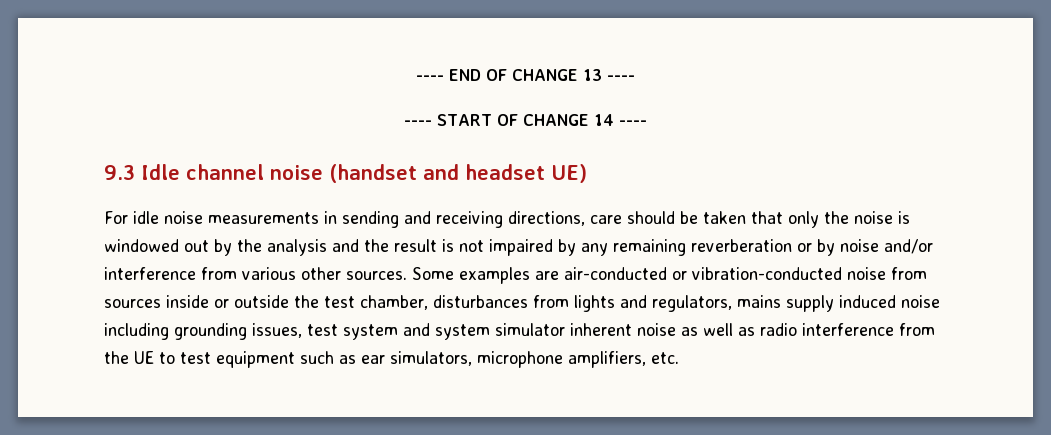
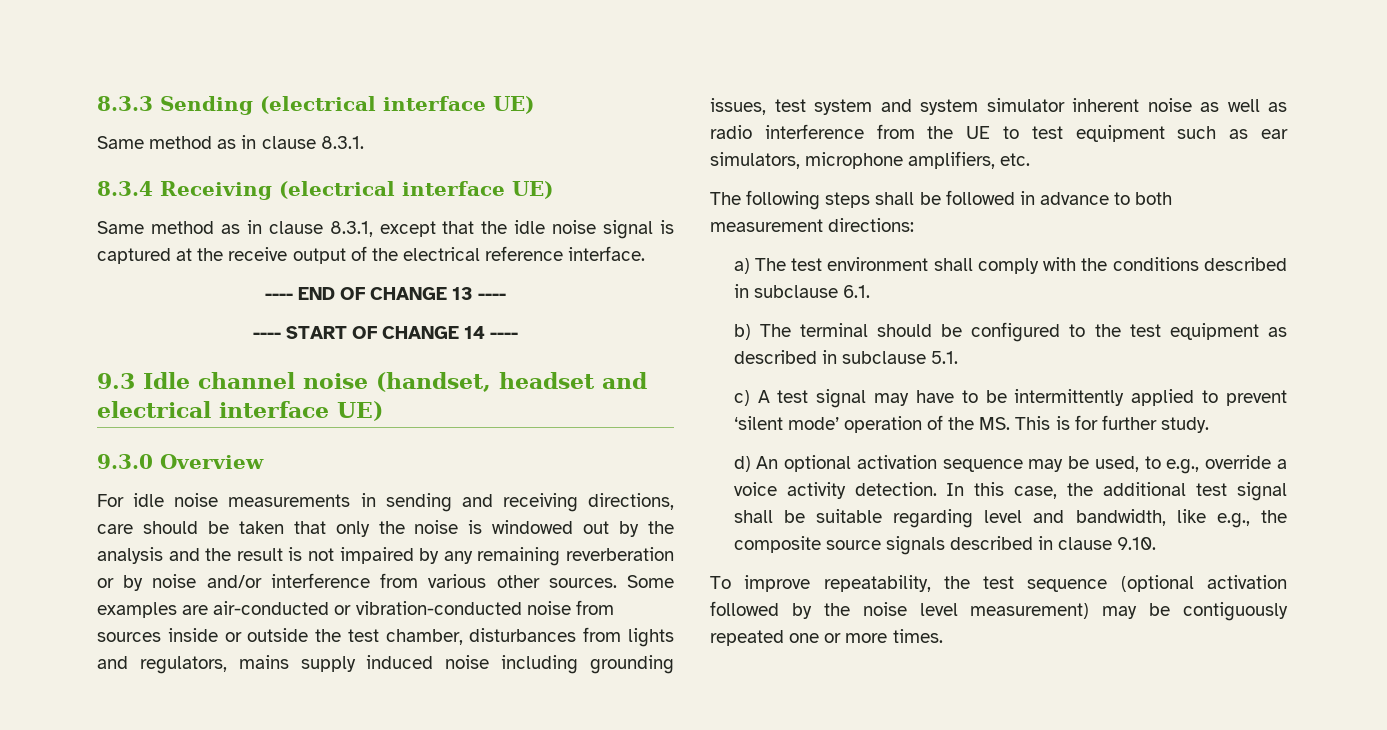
(416, 78) none -> [97,96,534,115] [97,135,364,149] [97,181,553,200] [97,220,674,239] [97,246,646,264] 8.3.3 Sending (electrical interface UE) // Same method as in clause 8.3.1. // 8.3.4 Receiving (electrical interface UE) // Same method as in clause 8.3.1, except that the idle noise signal is captured at the receive output of the electrical reference interface. //
[329,164,587,183] (handset and headset UE) -> [376,372,647,392] [97,401,383,421] [97,454,264,469] (handset, headset and electrical interface UE) // 9.3.0 Overview
(679, 358) none -> [710,190,1173,210] [710,218,915,232] [733,257,1287,274] [733,284,870,298] [733,322,1287,342] [733,350,959,364] [733,389,1287,408] [733,415,1209,433] [733,455,1287,474] [733,482,1287,501] [733,509,1287,528] [733,536,1157,555] [710,575,1287,592] [710,601,1288,621] [710,629,943,646] // The following steps shall be followed in advance to both measurement directions: // a) The test environment shall comply with the conditions described in subclause 6.1. // b) The terminal should be configured to the test equipment as described in subclause 5.1. // c) A test signal may have to be intermittently applied to prevent ‘silent mode’ operation of the MS. This is for further study. // d) An optional activation sequence may be used, to e.g., override a voice activity detection. In this case, the additional test signal shall be suitable regarding level and bandwidth, like e.g., the composite source signals described in clause 9.10. // To improve repeatability, the test sequence (optional activation followed by the noise level measurement) may be contiguously repeated one or more times.

